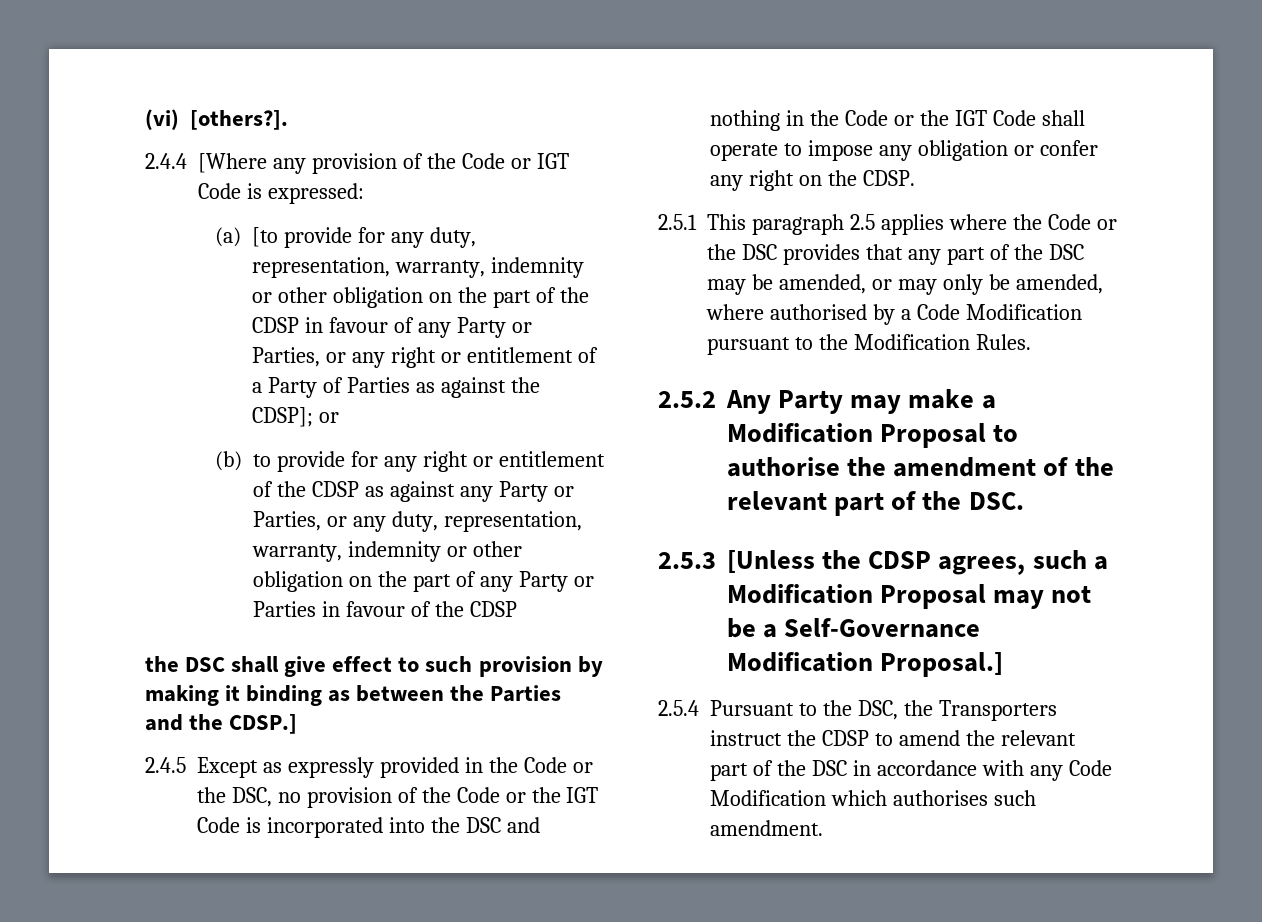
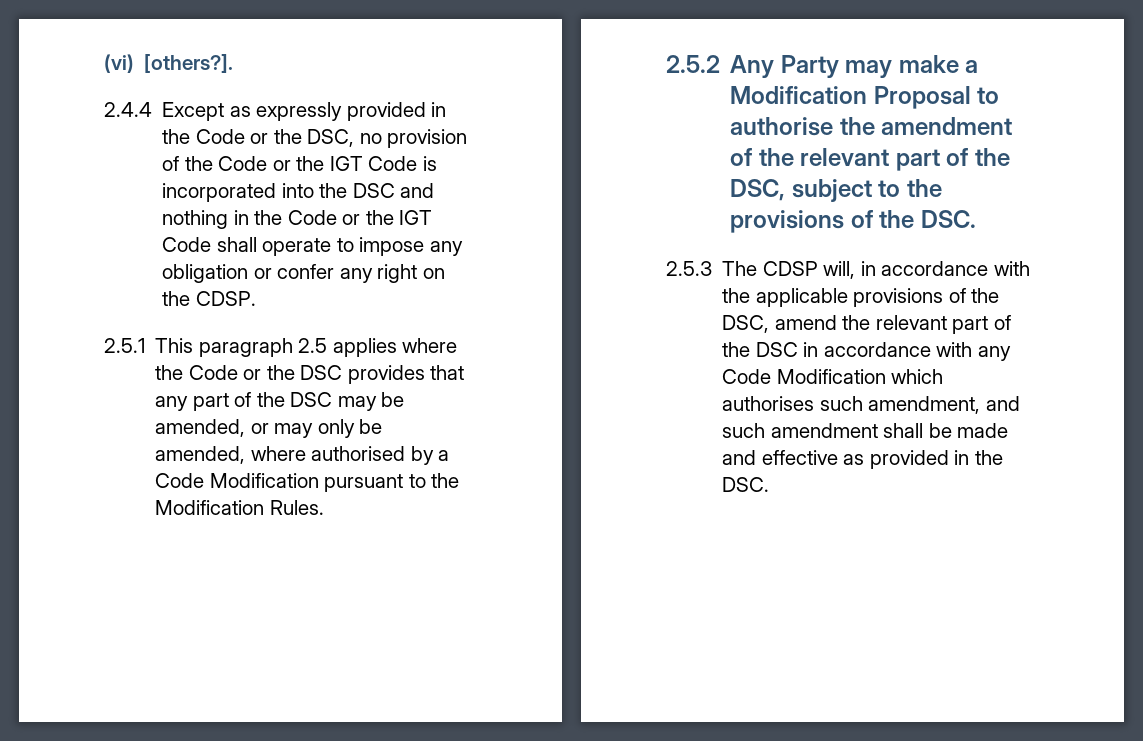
[198,153,569,174] [198,183,364,204] [214,227,476,248] [251,257,584,278] [251,287,589,308] [251,317,532,338] [251,347,598,368] [251,377,540,398] [251,407,339,427] [214,451,605,472] [252,481,574,502] [252,511,582,532] [251,541,522,562] [252,571,594,592] [252,601,517,617] [145,656,603,677] [145,685,562,706] [145,714,298,734] [145,757,186,773] [Where any provision of the Code or IGT Code is expressed: // (a) [to provide for any duty, representation, warranty, indemnity or other obligation on the part of the CDSP in favour of any Party or Parties, or any right or entitlement of a Party of Parties as against the CDSP]; or // (b) to provide for any right or entitlement of the CDSP as against any Party or Parties, or any duty, representation, warranty, indemnity or other obligation on the part of any Party or Parties in favour of the CDSP // the DSC shall give effect to such provision by making it binding as between the Parties and the CDSP.] // 2.4.5 -> (152, 109) none
[968,492,1024,510] [658,550,1108,575] [727,584,1092,609] [727,618,981,638] [727,652,1004,677] [658,700,1057,721] [710,730,893,746] DSC. // 2.5.3 [Unless the CDSP agrees, such a Modification Proposal may not be a Self-Governance Modification Proposal.] // 2.5.4 Pursuant to the DSC, the Transporters instruct the CDSP to -> [730,179,942,202] [730,210,976,233] [666,261,1030,279] [722,288,1000,307] [722,315,770,333] DSC, subject to the provisions of the DSC. // 2.5.3 The CDSP will, in accordance with the applicable provisions of the DSC,
[710,820,823,836] amendment. -> [868,396,1020,414] [722,423,1009,438] [722,450,1003,469] [722,477,770,492] amendment, and such amendment shall be made and effective as provided in the DSC.

